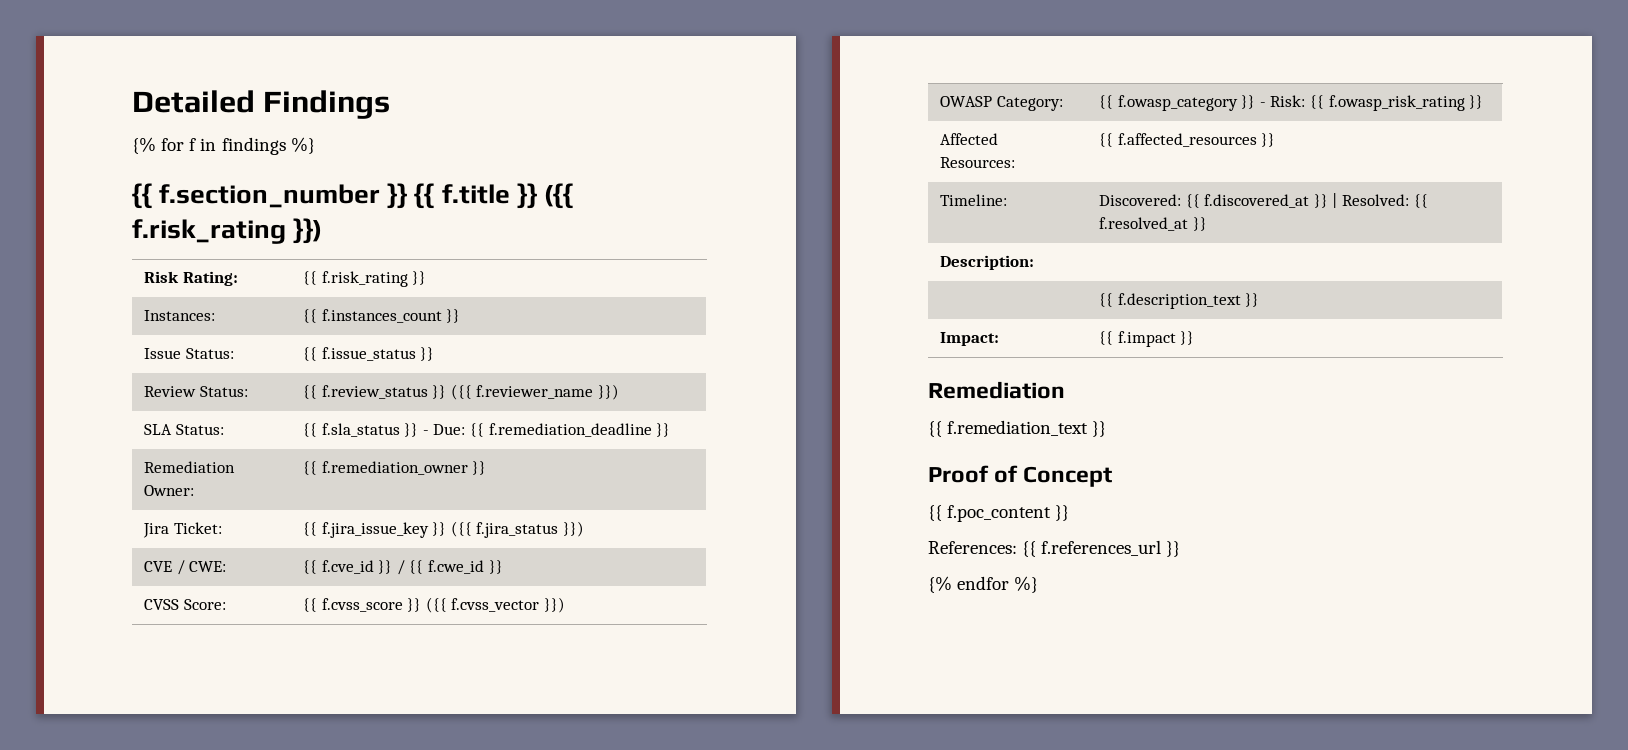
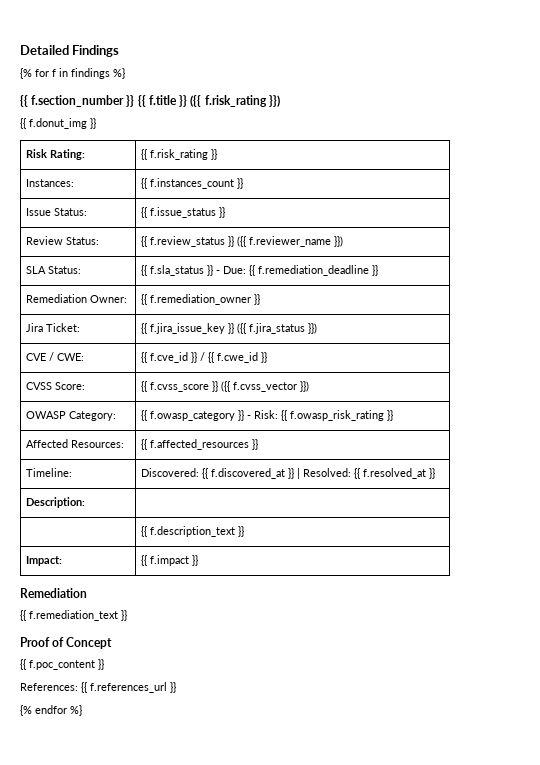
(323, 231) none -> [20,118,96,129] // {{ f.donut_img }}

